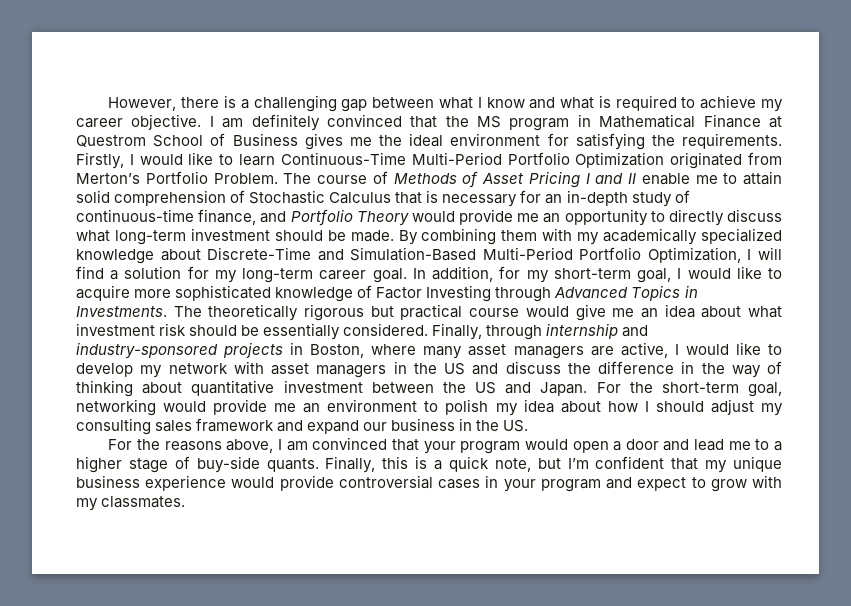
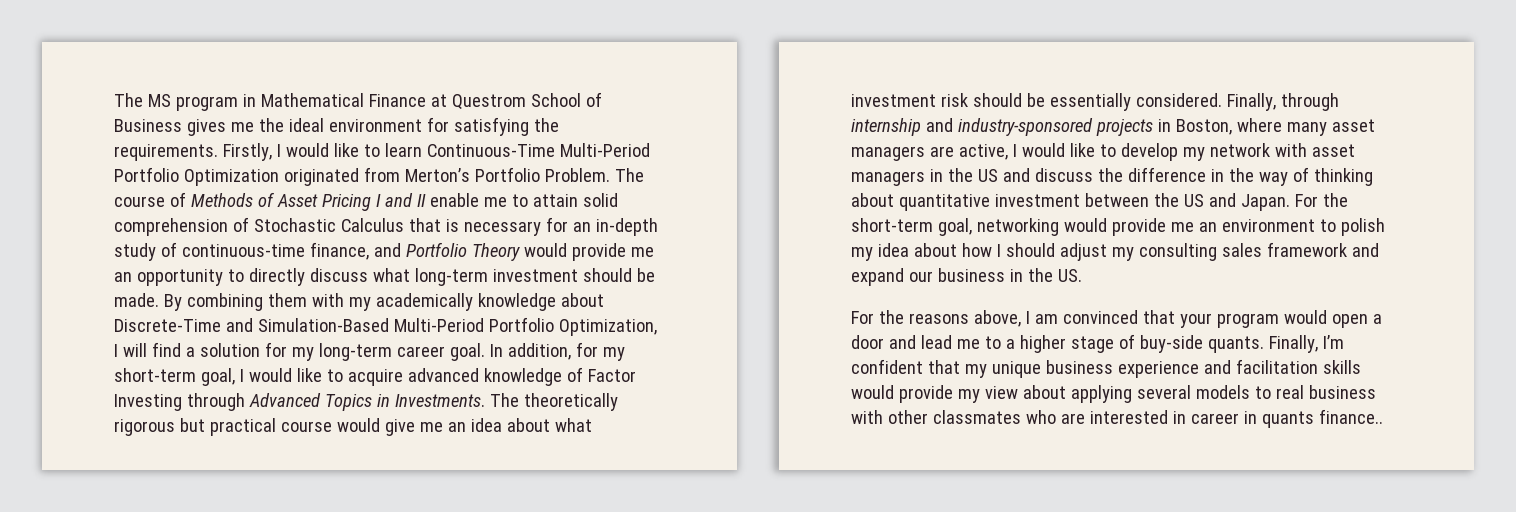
[108,95,783,112] [76,114,469,131] However, there is a challenging gap between what I know and what is required to achieve my career objective. I am definitely convinced that the -> [114,93,143,107] The
[701,228,782,244] specialized -> (473, 302) none
[134,285,272,301] more sophisticated -> [407,368,479,382] advanced
[382,456,561,472] this is a quick note, but -> (1318, 344) none
[231,475,783,492] [76,496,186,511] would provide controversial cases in your program and expect to grow with my classmates. -> [1203,359,1361,374] [851,385,1376,403] [851,409,1383,428] and facilitation skills would provide my view about applying several models to real business with other classmates who are interested in career in quants finance..

